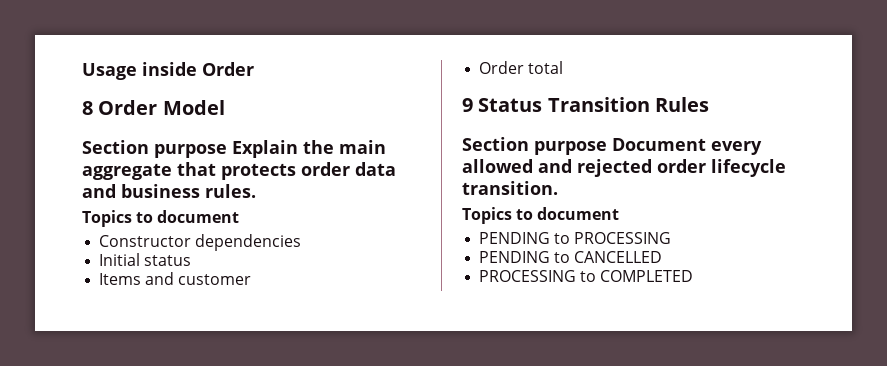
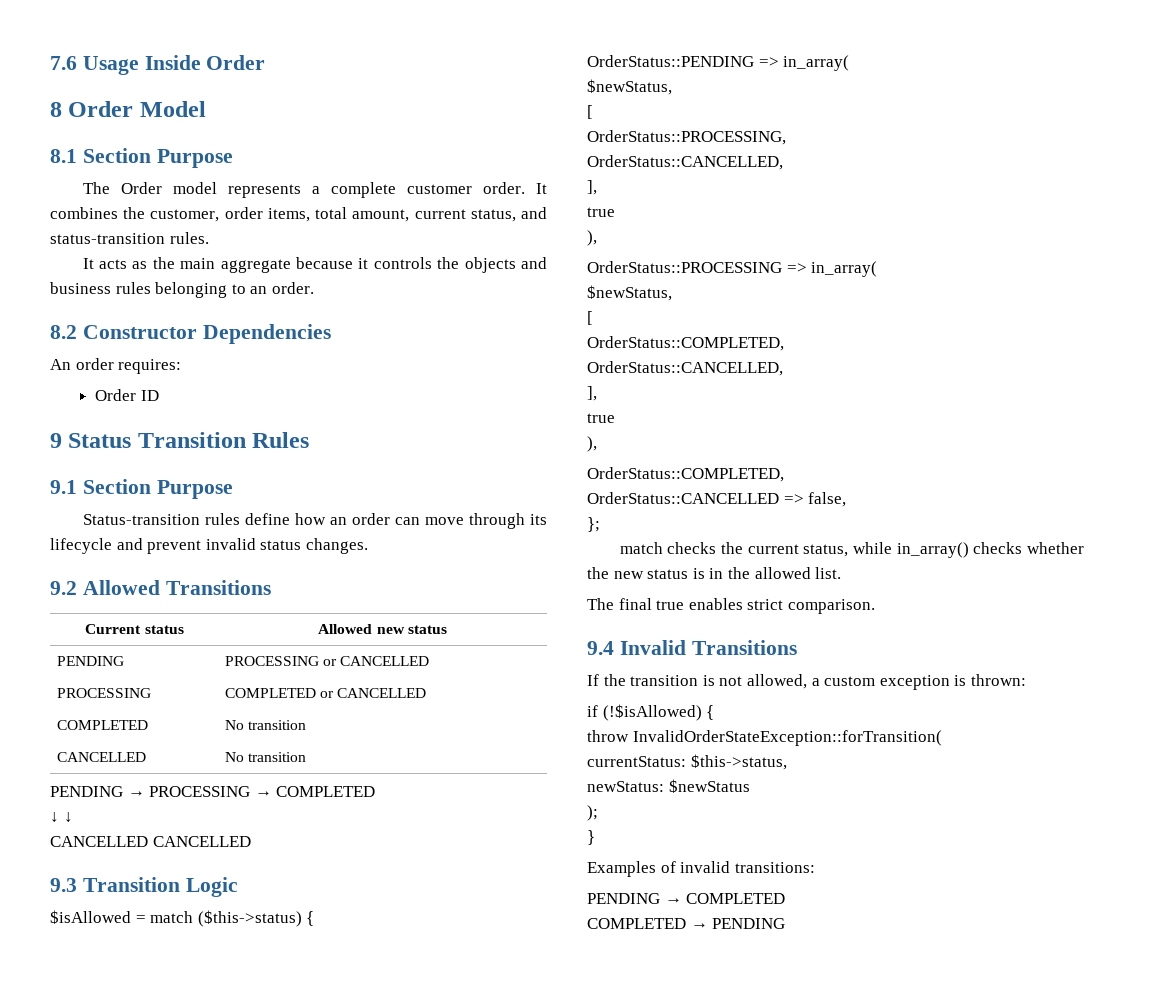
[82,62,197,80] Usage inside -> [50,55,201,75] 7.6 Usage Inside
[82,140,386,158] [82,162,396,180] [82,184,256,198] [82,210,240,227] [99,234,302,251] [99,253,192,266] [99,272,252,285] [479,61,564,74] Section purpose Explain the main aggregate that protects order data and business rules. // Topics to document // Constructor dependencies // Initial status // Items and customer // Order total -> [50,148,233,168] [82,182,547,198] [50,207,547,222] [50,232,209,244] [82,257,547,273] [50,282,314,298] [50,324,331,344] [50,358,182,374] [95,389,159,401] 8.1 Section Purpose // The Order model represents a complete customer order. It combines the customer, order items, total amount, current status, and status-transition rules. // It acts as the main aggregate because it controls the objects and business rules belonging to an order. // 8.2 Constructor Dependencies // An order requires: // Order ID
[462,137,762,155] [462,159,786,177] [462,181,558,195] [462,207,620,224] [479,232,672,244] [479,251,663,263] [479,270,694,282] Section purpose Document every allowed and rejected order lifecycle transition. // Topics to document // PENDING to PROCESSING // PENDING to CANCELLED // PROCESSING to COMPLETED -> [50,479,233,499] [82,513,548,529] [50,538,368,554] [50,580,271,595] [85,624,184,634] [318,624,447,634] [56,656,124,666] [224,656,430,666] [56,688,151,698] [224,688,427,698] [56,720,148,730] [224,720,307,730] [56,752,146,762] [224,752,307,762] [50,786,376,797] [50,812,73,822] [50,836,251,847] [50,877,238,897] [50,910,315,927] [587,55,850,71] [587,79,672,95] [587,105,593,119] [587,130,786,145] [587,155,783,170] [587,180,597,195] [587,207,615,217] [587,230,597,246] [587,261,878,277] [587,285,672,301] [587,311,593,325] [587,336,784,351] [587,361,783,376] [587,386,597,401] [587,413,615,423] [587,436,597,452] [587,467,784,482] [587,492,847,507] [587,517,600,532] [619,542,1084,558] [587,567,842,579] [587,598,875,614] [587,640,797,655] [587,674,1026,690] [587,704,715,721] [587,730,942,746] [587,754,787,770] [587,779,750,793] [587,805,598,821] [587,830,595,845] [587,861,815,877] [587,893,786,904] [587,918,786,929] 9.1 Section Purpose // Status-transition rules define how an order can move through its lifecycle and prevent invalid status changes. // 9.2 Allowed Transitions // Current status | Allowed new status // PENDING | PROCESSING or CANCELLED // PROCESSING | COMPLETED or CANCELLED // COMPLETED | No transition // CANCELLED | No transition // PENDING → PROCESSING → COMPLETED // ↓ ↓ // CANCELLED CANCELLED // 9.3 Transition Logic // $isAllowed = match ($this->status) { // OrderStatus::PENDING => in_array( // $newStatus, // [ // OrderStatus::PROCESSING, // OrderStatus::CANCELLED, // ], // true // ), // OrderStatus::PROCESSING => in_array( // $newStatus, // [ // OrderStatus::COMPLETED, // OrderStatus::CANCELLED, // ], // true // ), // OrderStatus::COMPLETED, // OrderStatus::CANCELLED => false, // }; // match checks the current status, while in_array() checks whether the new status is in the allowed list. // The final true enables strict comparison. // 9.4 Invalid Transitions // If the transition is not allowed, a custom exception is thrown: // if (!$isAllowed) { // throw InvalidOrderStateException::forTransition( // currentStatus: $this->status, // newStatus: $newStatus // ); // } // Examples of invalid transitions: // PENDING → COMPLETED // COMPLETED → PENDING

